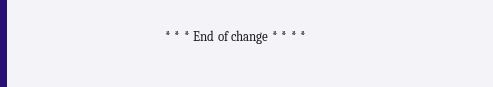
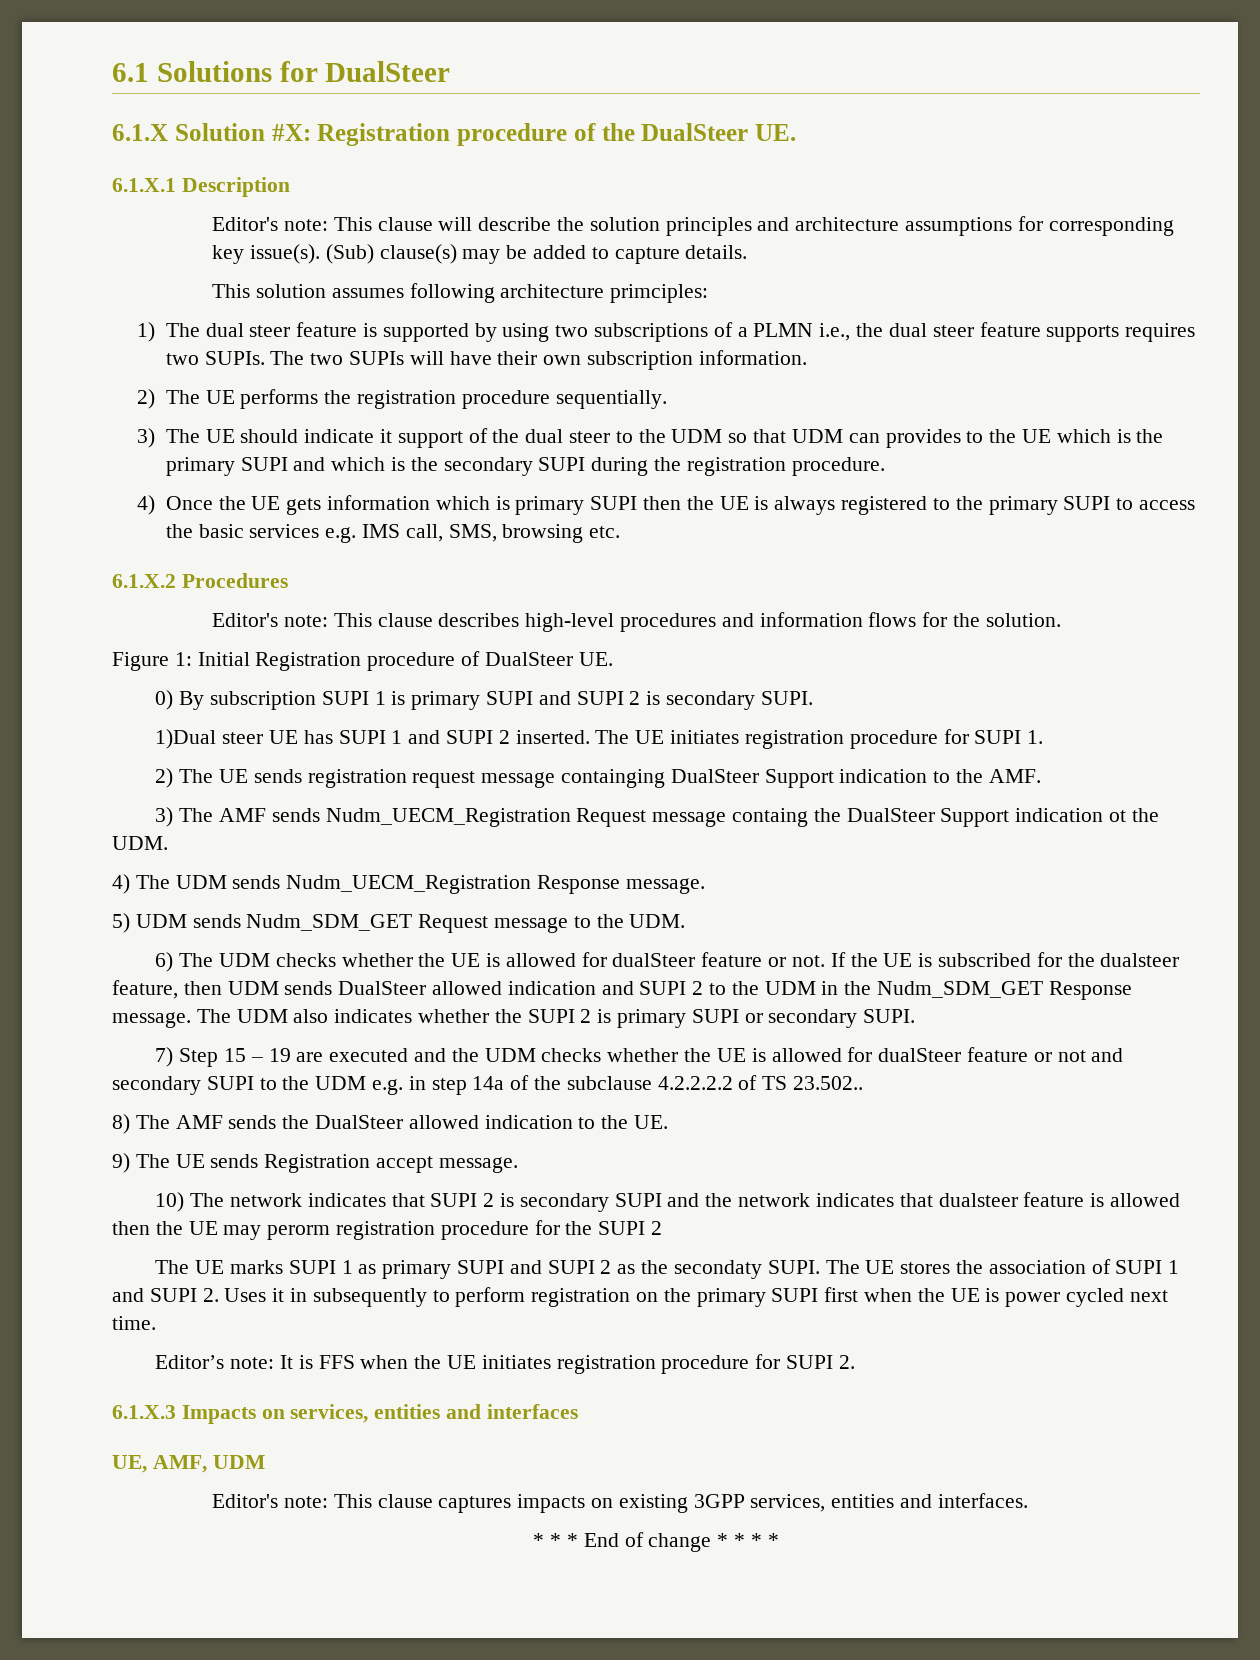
(164, 36) none -> [112,61,451,82] [112,123,796,146] [112,177,290,197] [212,216,1174,236] [212,244,748,264] [212,283,709,303] [137,322,1196,342] [165,350,807,370] [137,389,667,409] [137,428,1164,448] [165,457,885,476] [137,495,1195,515] [165,524,621,543] [112,573,288,588] [212,612,1061,632] [112,651,613,671] [155,690,813,710] [155,729,1044,749] [155,768,1041,788] [155,807,1159,827] [112,836,168,850] [112,874,705,894] [112,913,686,933] [155,952,1180,972] [112,980,1132,1000] [112,1009,916,1028] [155,1047,1124,1067] [112,1075,864,1095] [112,1114,669,1134] [112,1153,518,1173] [155,1192,1180,1212] [112,1220,663,1240] [155,1259,1180,1279] [112,1287,1168,1307] [112,1316,156,1330] [155,1354,855,1374] [112,1404,578,1424] [112,1455,265,1473] [212,1493,1028,1513] 6.1 Solutions for DualSteer // 6.1.X Solution #X: Registration procedure of the DualSteer UE. // 6.1.X.1 Description // Editor's note: This clause will describe the solution principles and architecture assumptions for corresponding key issue(s). (Sub) clause(s) may be added to capture details. // This solution assumes following architecture primciples: // 1) The dual steer feature is supported by using two subscriptions of a PLMN i.e., the dual steer feature supports requires two SUPIs. The two SUPIs will have their own subscription information. // 2) The UE performs the registration procedure sequentially. // 3) The UE should indicate it support of the dual steer to the UDM so that UDM can provides to the UE which is the primary SUPI and which is the secondary SUPI during the registration procedure. // 4) Once the UE gets information which is primary SUPI then the UE is always registered to the primary SUPI to access the basic services e.g. IMS call, SMS, browsing etc. // 6.1.X.2 Procedures // Editor's note: This clause describes high-level procedures and information flows for the solution. // Figure 1: Initial Registration procedure of DualSteer UE. // 0) By subscription SUPI 1 is primary SUPI and SUPI 2 is secondary SUPI. // 1)Dual steer UE has SUPI 1 and SUPI 2 inserted. The UE initiates registration procedure for SUPI 1. // 2) The UE sends registration request message containging DualSteer Support indication to the AMF. // 3) The AMF sends Nudm_UECM_Registration Request message containg the DualSteer Support indication ot the UDM. // 4) The UDM sends Nudm_UECM_Registration Response message. // 5) UDM sends Nudm_SDM_GET Request message to the UDM. // 6) The UDM checks whether the UE is allowed for dualSteer feature or not. If the UE is subscribed for the dualsteer feature, then UDM sends DualSteer allowed indication and SUPI 2 to the UDM in the Nudm_SDM_GET Response message. The UDM also indicates whether the SUPI 2 is primary SUPI or secondary SUPI. // 7) Step 15 – 19 are executed and the UDM checks whether the UE is allowed for dualSteer feature or not and secondary SUPI to the UDM e.g. in step 14a of the subclause 4.2.2.2.2 of TS 23.502.. // 8) The AMF sends the DualSteer allowed indication to the UE. // 9) The UE sends Registration accept message. // 10) The network indicates that SUPI 2 is secondary SUPI and the network indicates that dualsteer feature is allowed then the UE may perorm registration procedure for the SUPI 2 // The UE marks SUPI 1 as primary SUPI and SUPI 2 as the secondaty SUPI. The UE stores the association of SUPI 1 and SUPI 2. Uses it in subsequently to perform registration on the primary SUPI first when the UE is power cycled next time. // Editor’s note: It is FFS when the UE initiates registration procedure for SUPI 2. // 6.1.X.3 Impacts on services, entities and interfaces // UE, AMF, UDM // Editor's note: This clause captures impacts on existing 3GPP services, entities and interfaces. //

